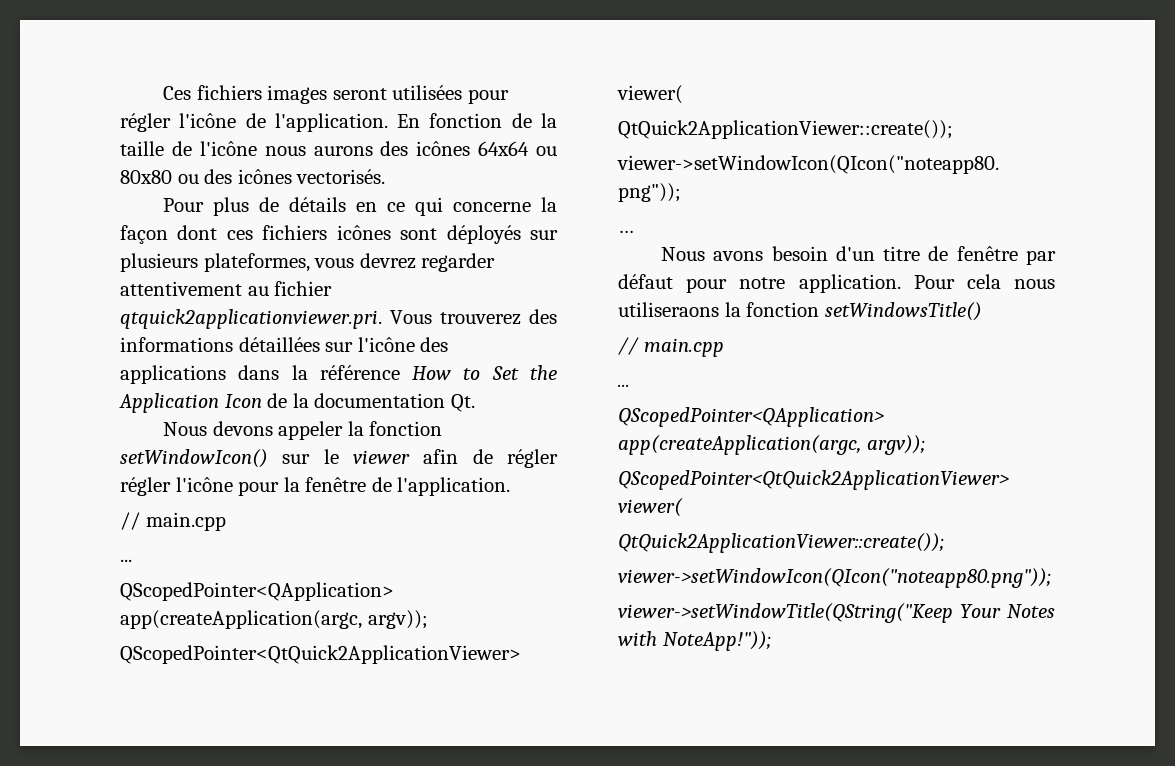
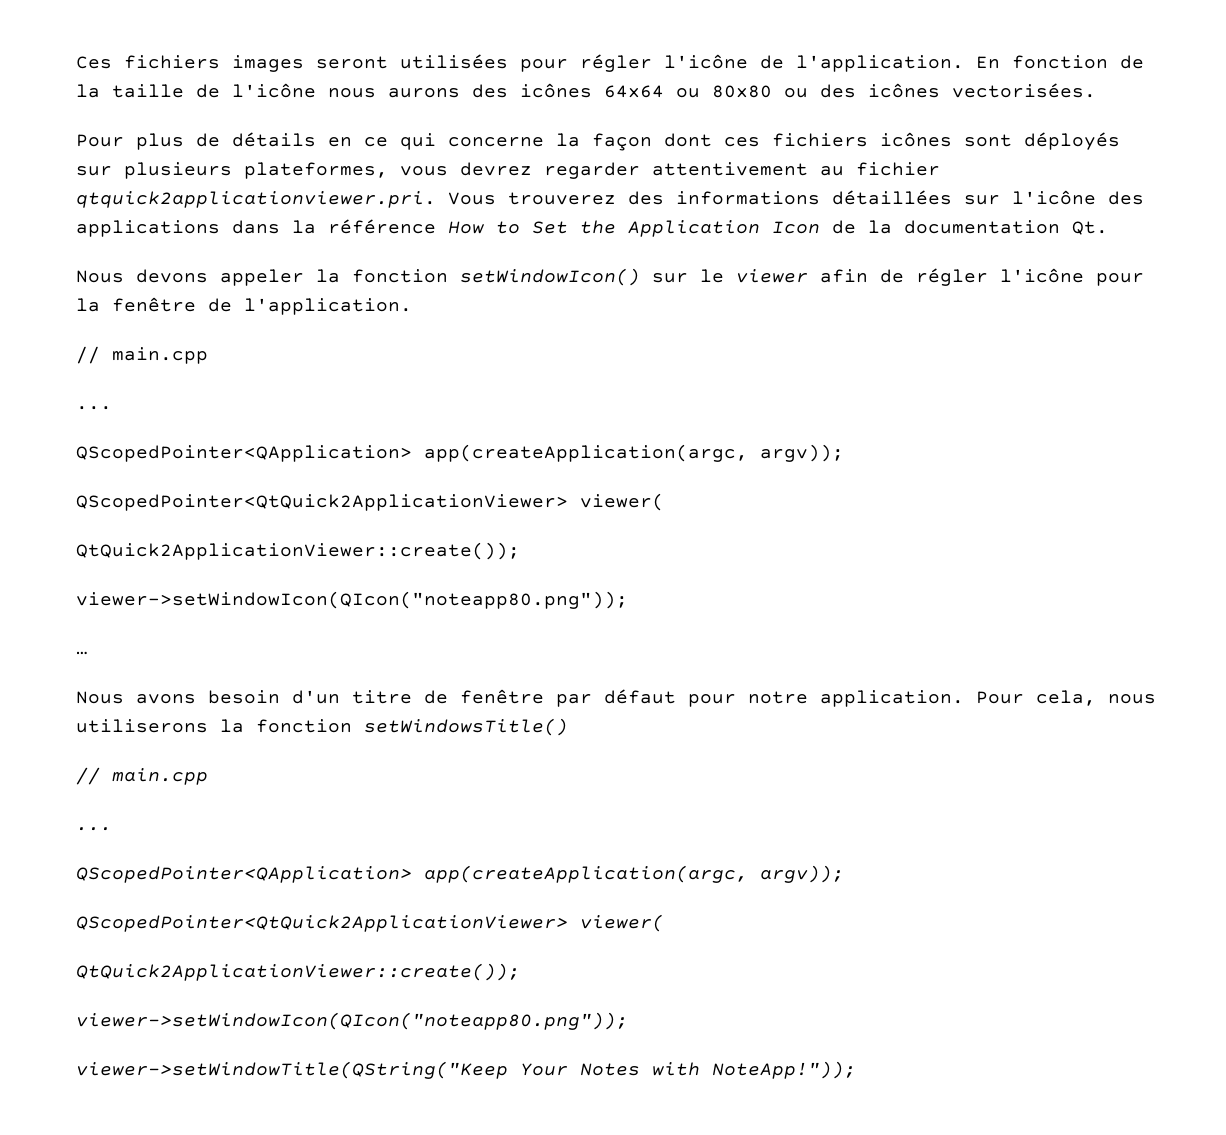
[296,169,386,184] vectorisés. -> [952,83,1096,98] vectorisées.
[120,477,171,496] régler -> (988, 277) none
[966,274,1055,289] [618,302,719,317] cela nous utiliseraons -> [1036,690,1156,706] [76,719,208,733] cela, nous utiliserons

